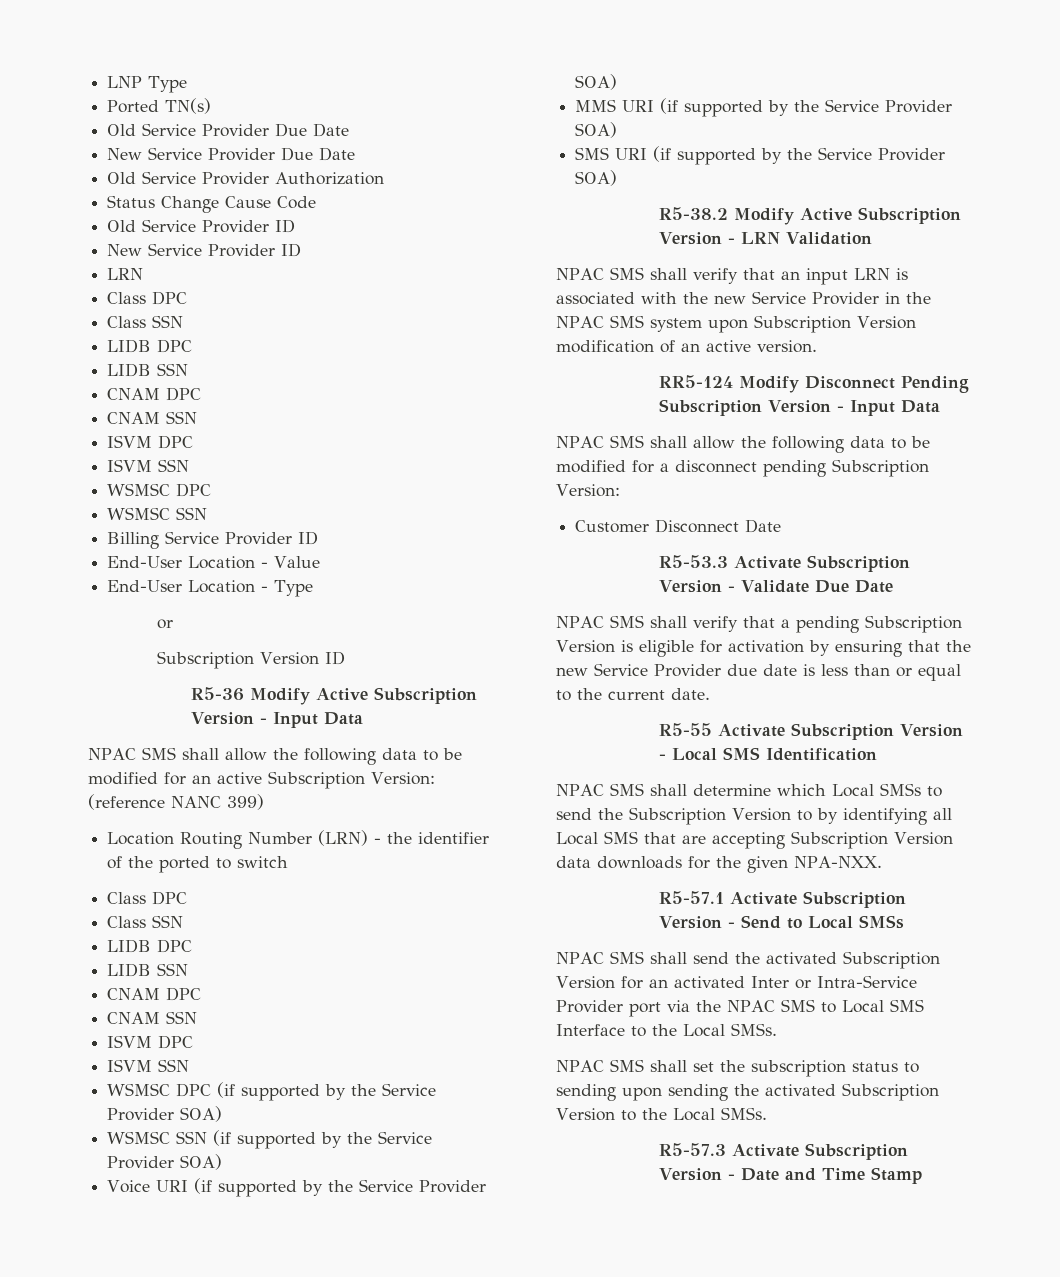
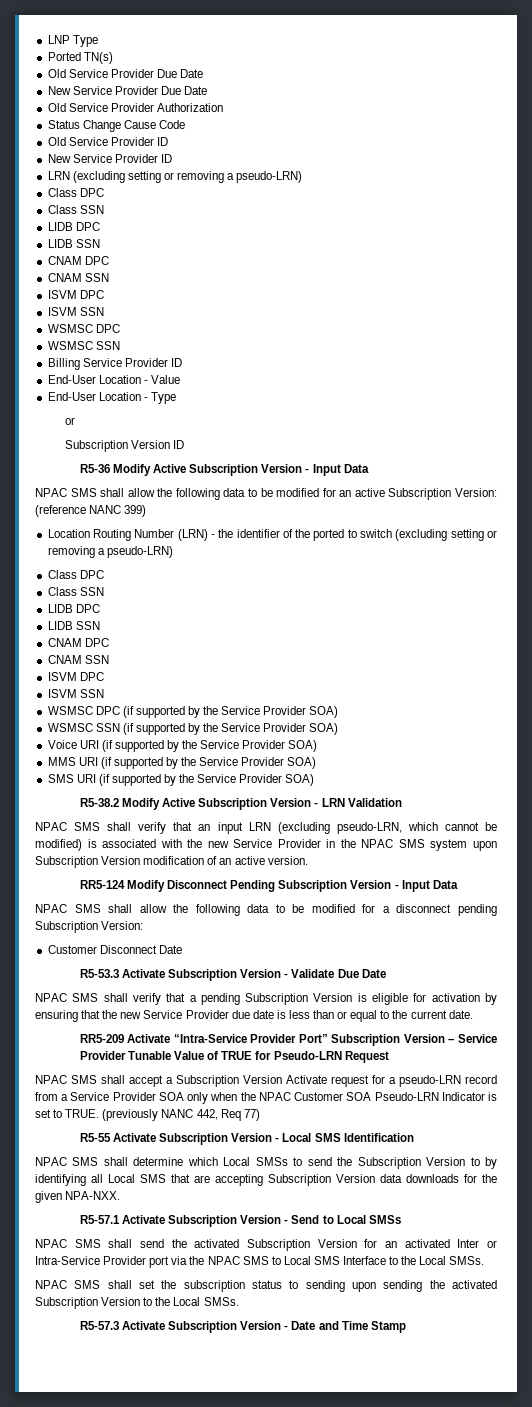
(144, 274) none -> [72,171,303,183] (excluding setting or removing a pseudo-LRN)
(289, 862) none -> [395,529,498,541] [47,546,173,558] (excluding setting or removing a pseudo-LRN)
(890, 274) none -> [277,822,497,834] [35,839,82,851] (excluding pseudo-LRN, which cannot be modified)
(710, 694) none -> [79,1034,498,1046] [79,1051,389,1063] [35,1075,497,1087] [35,1092,497,1104] [35,1109,260,1121] // RR5-209 Activate “Intra-Service Provider Port” Subscription Version – Service Provider Tunable Value of TRUE for Pseudo-LRN Request // NPAC SMS shall accept a Subscription Version Activate request for a pseudo-LRN record from a Service Provider SOA only when the NPAC Customer SOA Pseudo-LRN Indicator is set to TRUE. (previously NANC 442, Req 77)

